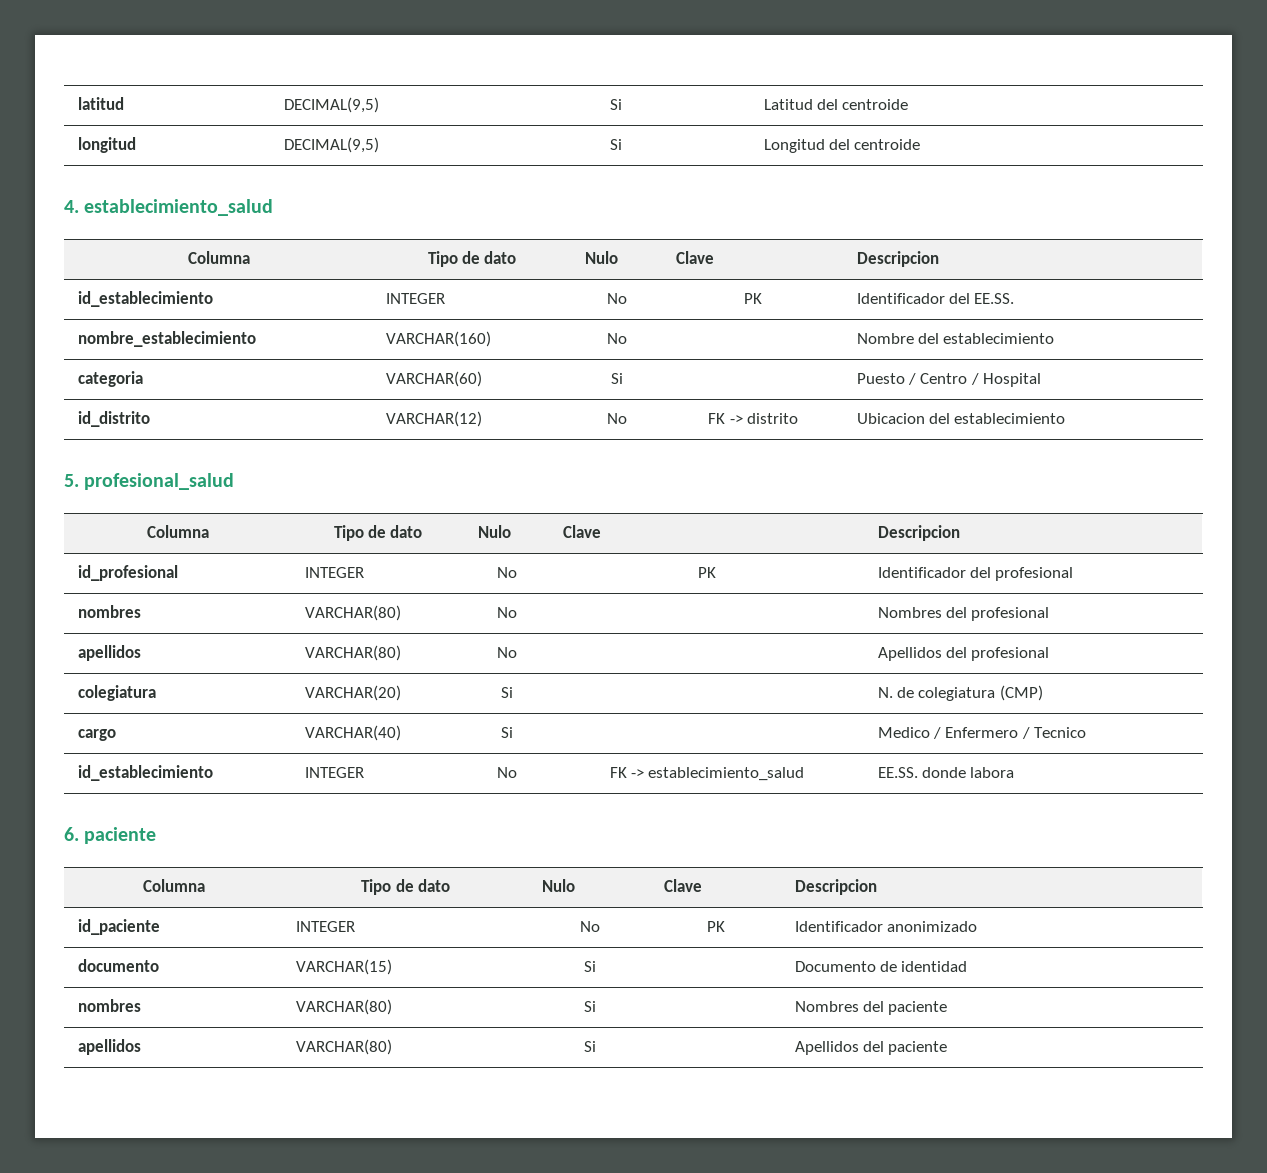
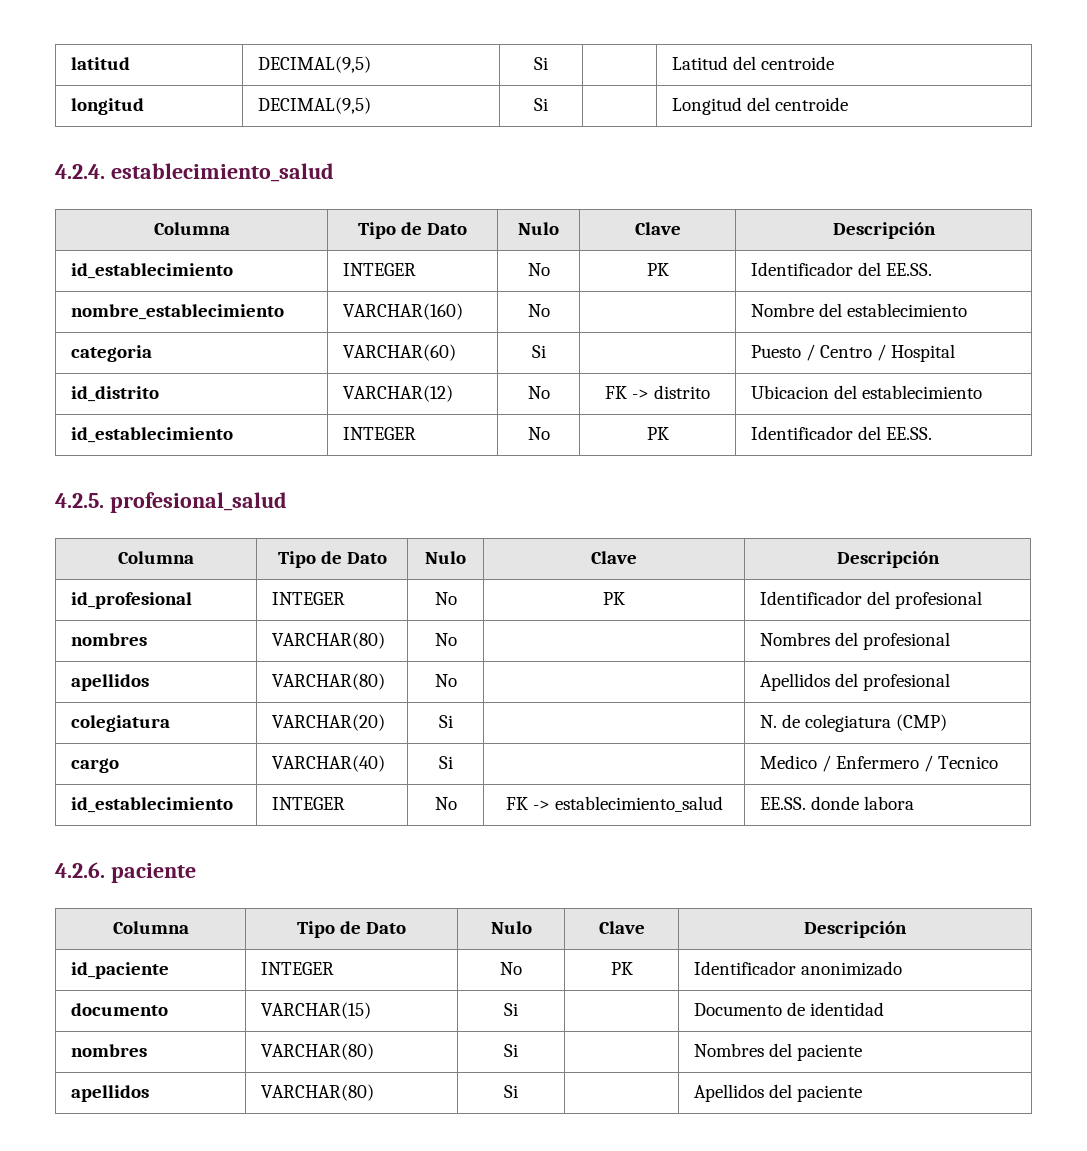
[64,200,79,213] 4. -> [55,164,105,179] 4.2.4.
[484,251,517,264] [584,251,618,264] [675,251,714,264] [856,251,939,267] dato | Nulo | Clave | Descripcion -> [426,223,467,235] [518,222,559,235] [634,222,681,235] [832,222,936,239] Dato | Nulo | Clave | Descripción
[64,474,79,487] // 5. -> [70,427,233,443] [342,427,416,440] [527,427,550,440] [646,427,669,440] [750,426,932,440] [55,493,104,508] // id_establecimiento | INTEGER | No | PK | Identificador del EE.SS. // 4.2.5.
[390,525,423,538] [477,525,511,538] [562,525,601,538] [877,525,960,541] dato | Nulo | Clave | Descripcion -> [346,552,387,564] [425,551,466,564] [591,551,637,564] [836,551,940,568] Dato | Nulo | Clave | Descripción
[64,827,79,841] 6. -> [55,862,105,878] 4.2.6.
[417,879,450,892] [541,879,575,892] [663,879,702,892] [794,879,877,895] dato | Nulo | Clave | Descripcion -> [365,922,406,934] [490,921,532,934] [598,921,645,934] [804,921,907,938] Dato | Nulo | Clave | Descripción

